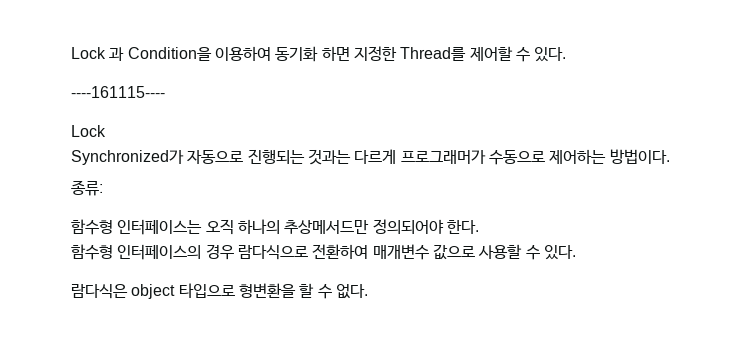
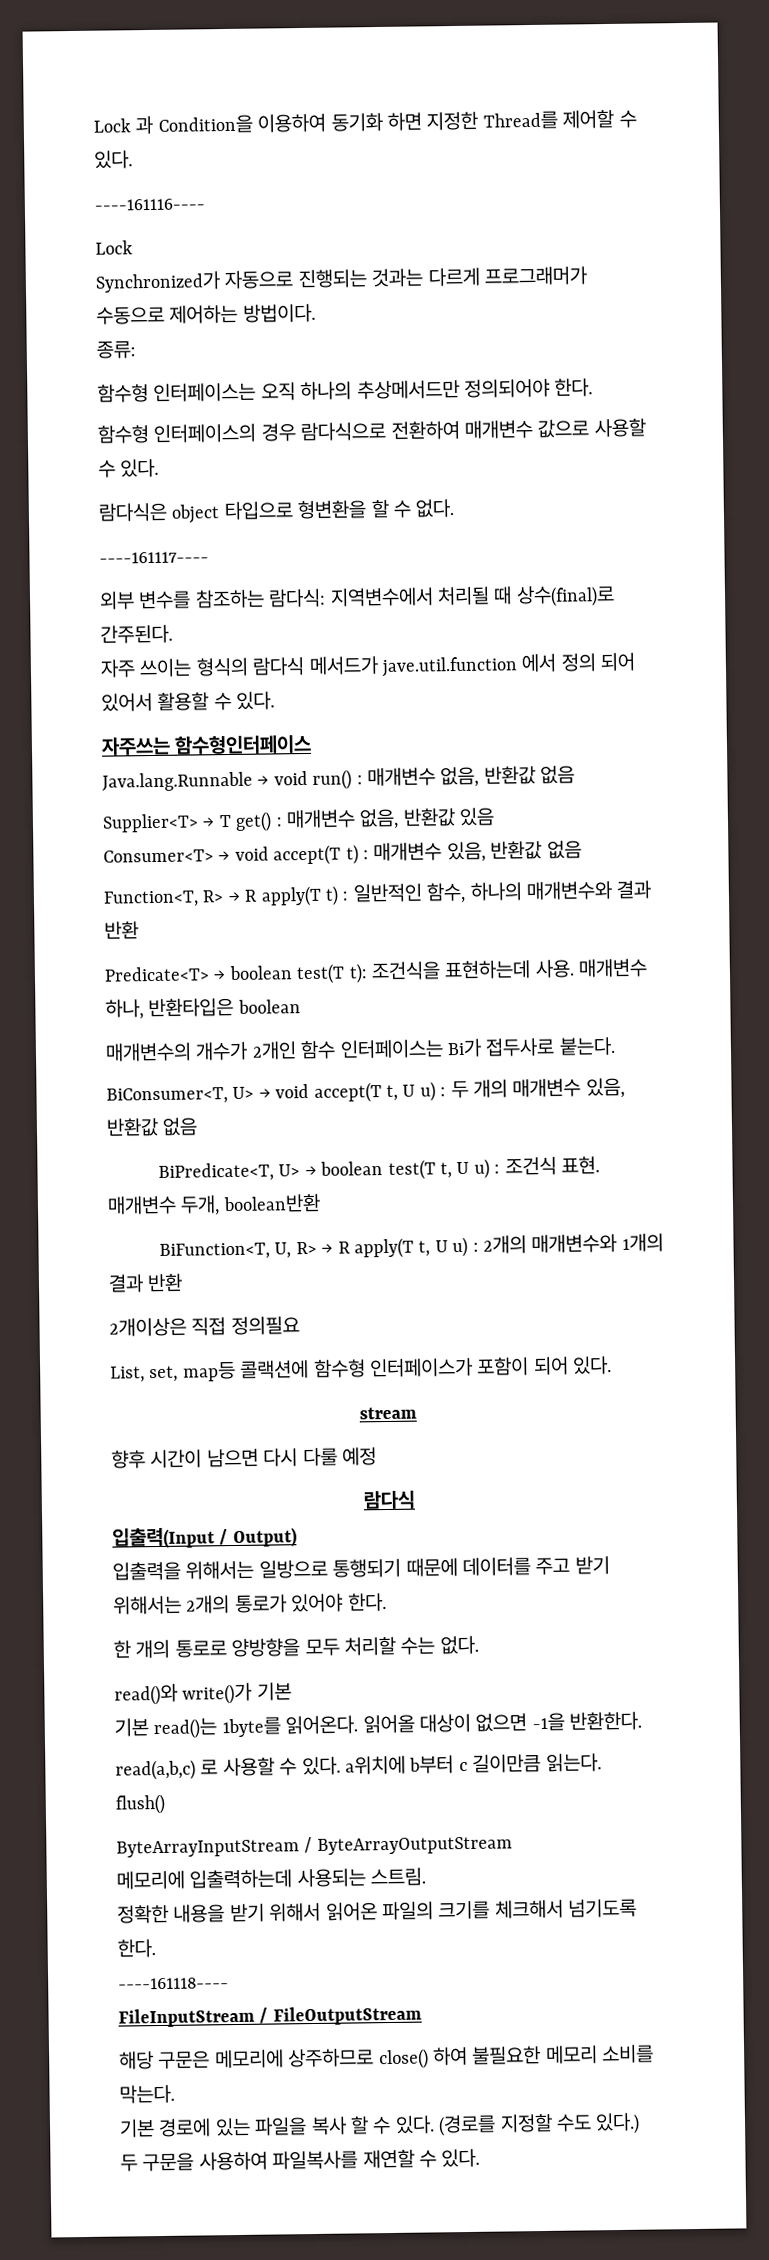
[71,86,165,98] ----161115---- -> [94,198,205,211] ----161116----
(368, 291) none -> [99,551,209,564] [99,584,615,610] [100,624,173,644] [100,652,637,678] [101,691,276,712] [101,733,313,756] [102,765,576,792] [102,807,496,833] [103,840,582,866] [103,880,652,908] [104,921,139,940] [104,958,649,985] [105,997,301,1020] [105,1036,616,1062] [106,1077,625,1105] [106,1117,199,1137] [158,1156,601,1182] [107,1193,321,1216] [159,1233,664,1260] [108,1273,184,1293] [109,1316,300,1337] [110,1356,613,1383] [359,1406,417,1420] [111,1447,377,1469] [363,1490,415,1510] [112,1527,297,1549] [112,1556,610,1581] [113,1593,387,1615] [113,1635,479,1659] [114,1682,292,1706] [114,1711,643,1740] [115,1753,602,1781] [115,1793,165,1815] [116,1836,513,1858] [116,1867,427,1890] [117,1898,638,1924] [117,1939,156,1958] [118,1977,229,1990] [118,2005,422,2028] [119,2044,655,2070] [119,2084,175,2104] [119,2112,641,2138] [120,2148,481,2172] // ----161117---- // 외부 변수를 참조하는 람다식: 지역변수에서 처리될 때 상수(final)로 간주된다. // 자주 쓰이는 형식의 람다식 메서드가 jave.util.function 에서 정의 되어 있어서 활용할 수 있다. // 자주쓰는 함수형인터페이스 // Java.lang.Runnable → void run() : 매개변수 없음, 반환값 없음 // Supplier<T> → T get() : 매개변수 없음, 반환값 있음 // Consumer<T> → void accept(T t) : 매개변수 있음, 반환값 없음 // Function<T, R> → R apply(T t) : 일반적인 함수, 하나의 매개변수와 결과 반환 // Predicate<T> → boolean test(T t): 조건식을 표현하는데 사용. 매개변수 하나, 반환타입은 boolean // 매개변수의 개수가 2개인 함수 인터페이스는 Bi가 접두사로 붙는다. // BiConsumer<T, U> → void accept(T t, U u) : 두 개의 매개변수 있음, 반환값 없음 // BiPredicate<T, U> → boolean test(T t, U u) : 조건식 표현. 매개변수 두개, boolean반환 // BiFunction<T, U, R> → R apply(T t, U u) : 2개의 매개변수와 1개의 결과 반환 // 2개이상은 직접 정의필요 // List, set, map등 콜랙션에 함수형 인터페이스가 포함이 되어 있다. // stream // 향후 시간이 남으면 다시 다룰 예정 // 람다식 // 입출력(Input / Output) // 입출력을 위해서는 일방으로 통행되기 때문에 데이터를 주고 받기 위해서는 2개의 통로가 있어야 한다. // 한 개의 통로로 양방향을 모두 처리할 수는 없다. // read()와 write()가 기본 // 기본 read()는 1byte를 읽어온다. 읽어올 대상이 없으면 -1을 반환한다. // read(a,b,c) 로 사용할 수 있다. a위치에 b부터 c 길이만큼 읽는다. // flush() // ByteArrayInputStream / ByteArrayOutputStream // 메모리에 입출력하는데 사용되는 스트림. // 정확한 내용을 받기 위해서 읽어온 파일의 크기를 체크해서 넘기도록 한다. // ----161118---- // FileInputStream / FileOutputStream // 해당 구문은 메모리에 상주하므로 close() 하여 불필요한 메모리 소비를 막는다. // 기본 경로에 있는 파일을 복사 할 수 있다. (경로를 지정할 수도 있다.) // 두 구문을 사용하여 파일복사를 재연할 수 있다.

